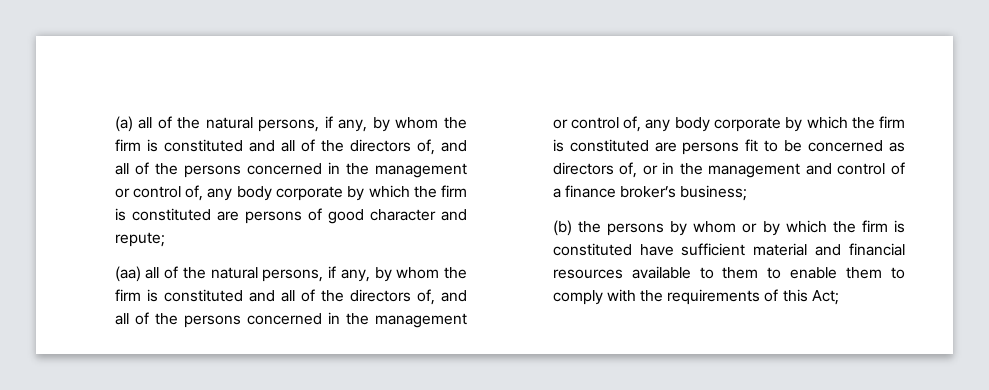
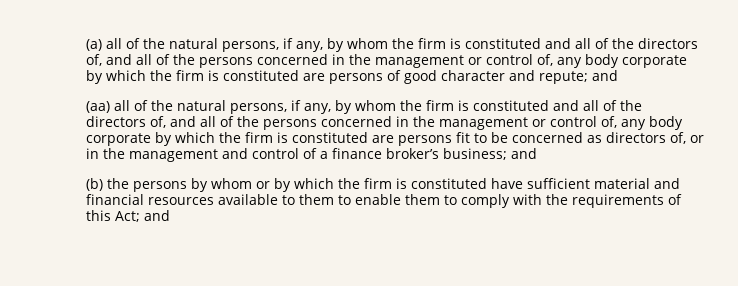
(165, 239) none -> [592,70,619,81] and
(748, 193) none -> [511,148,538,159] and
(839, 297) none -> [144,210,171,221] and

